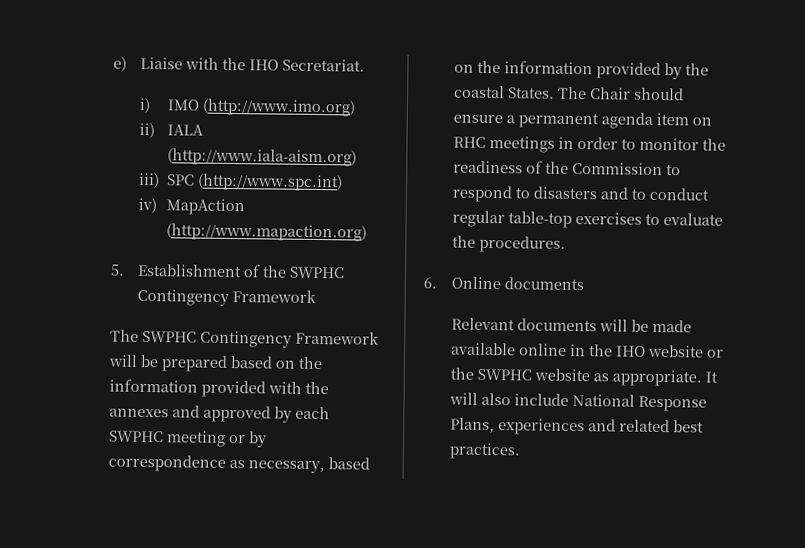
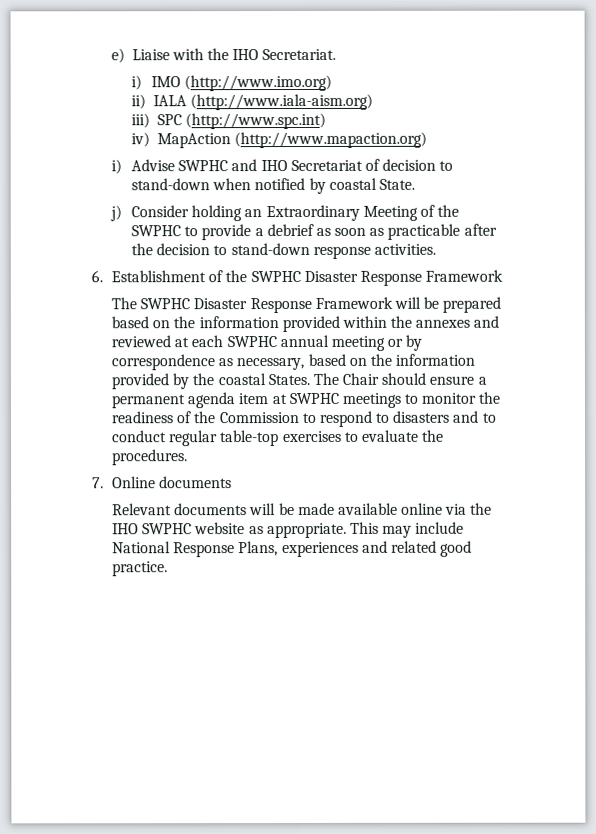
[109,264,125,276] 5. -> [110,158,454,175] [130,177,415,194] [109,204,460,222] [130,223,497,241] [130,242,436,259] [91,270,103,283] i) Advise SWPHC and IHO Secretariat of decision to stand-down when notified by coastal State. // j) Consider holding an Extraordinary Meeting of the SWPHC to provide a debrief as soon as practicable after the decision to stand-down response activities. // 6.
[137,288,230,306] Contingency -> [303,270,422,286] Disaster Response
[199,330,292,348] Contingency -> [193,297,312,314] Disaster Response
[267,381,302,394] with -> [341,315,387,328] within
[202,405,292,423] approved by -> [110,335,190,348] reviewed at
(164, 436) none -> [279,334,329,348] annual
[691,117,712,126] [452,135,618,153] on RHC meetings in order -> [271,392,401,408] at SWPHC meetings
[423,277,437,289] 6. -> [92,477,104,489] 7.
[569,343,724,358] [449,367,474,380] in the IHO website or the -> [445,502,493,515] [111,523,139,535] via the IHO
[704,371,718,383] [448,392,511,406] It will also -> [349,521,413,538] This may
[672,420,704,433] [448,442,521,460] best practices. -> [440,540,473,557] [111,561,168,577] good practice.

